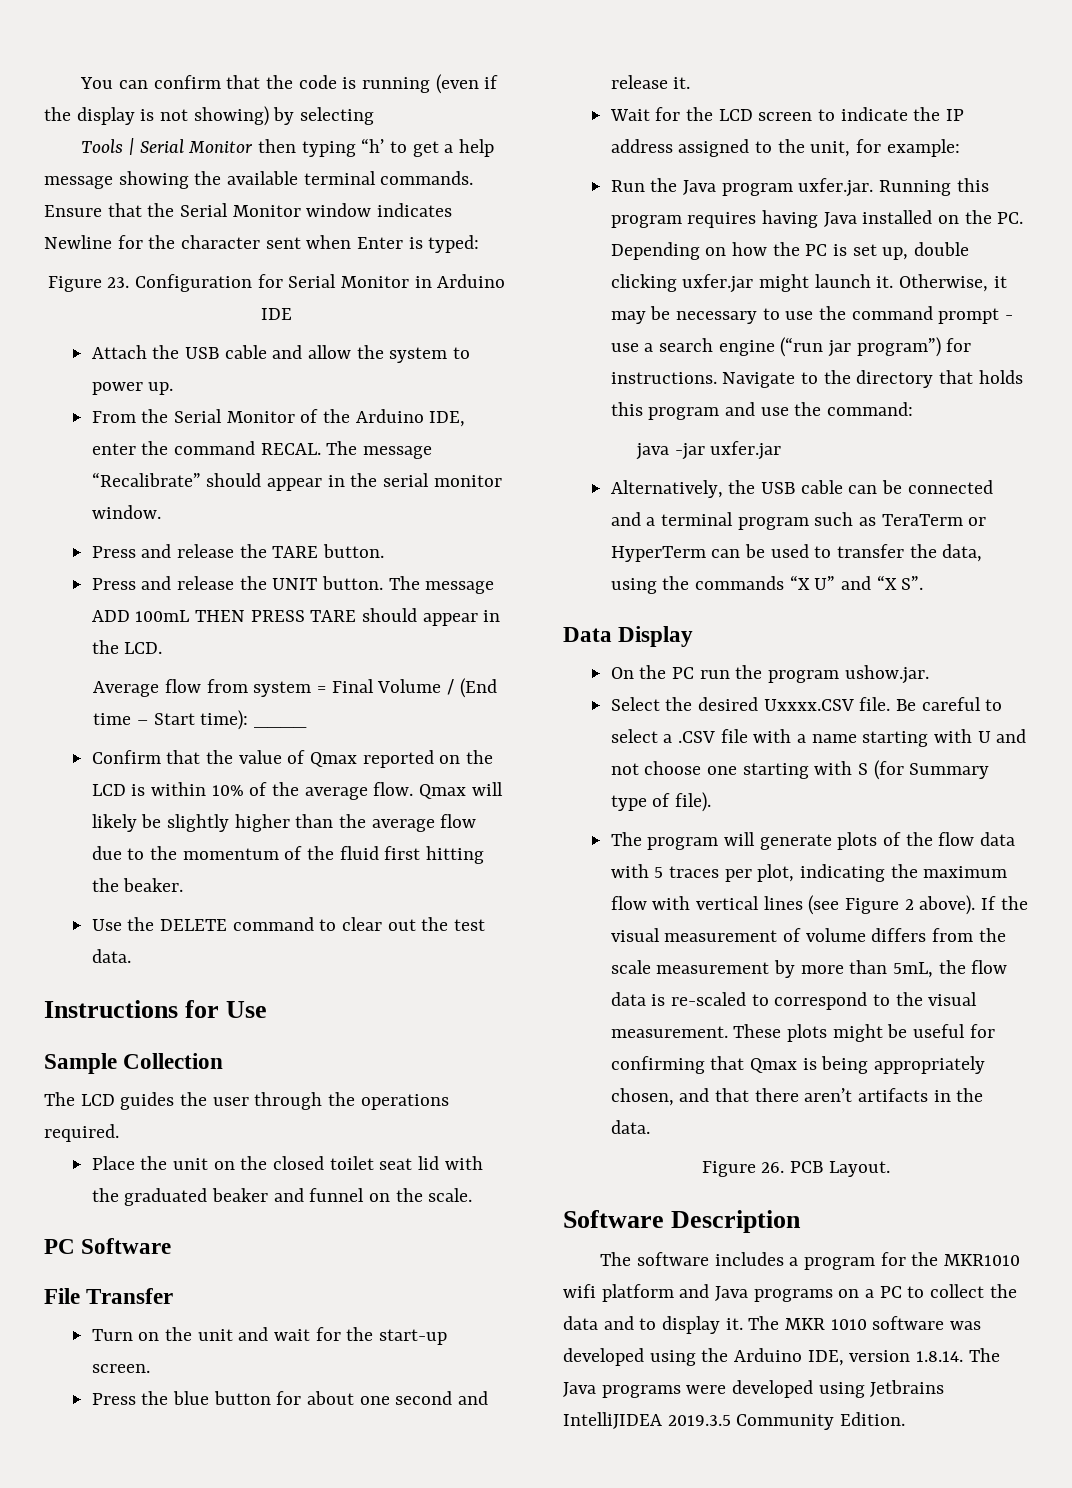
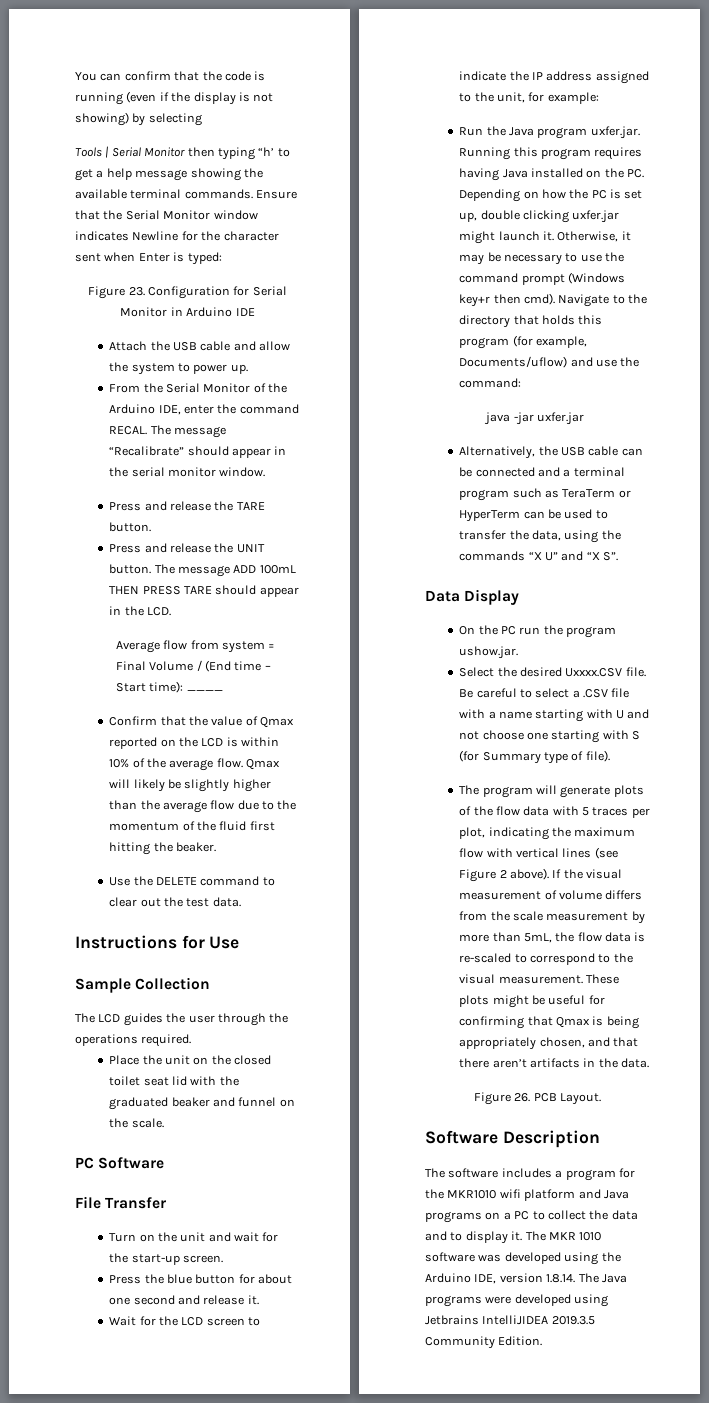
[1005,315,1014,320] [610,337,972,357] [610,372,717,384] - use a search engine (“run jar program”) for instructions. -> [567,272,625,284] [459,293,555,307] (Windows key+r then cmd).
(720, 413) none -> [512,335,587,348] [459,356,568,368] (for example, Documents/uflow)

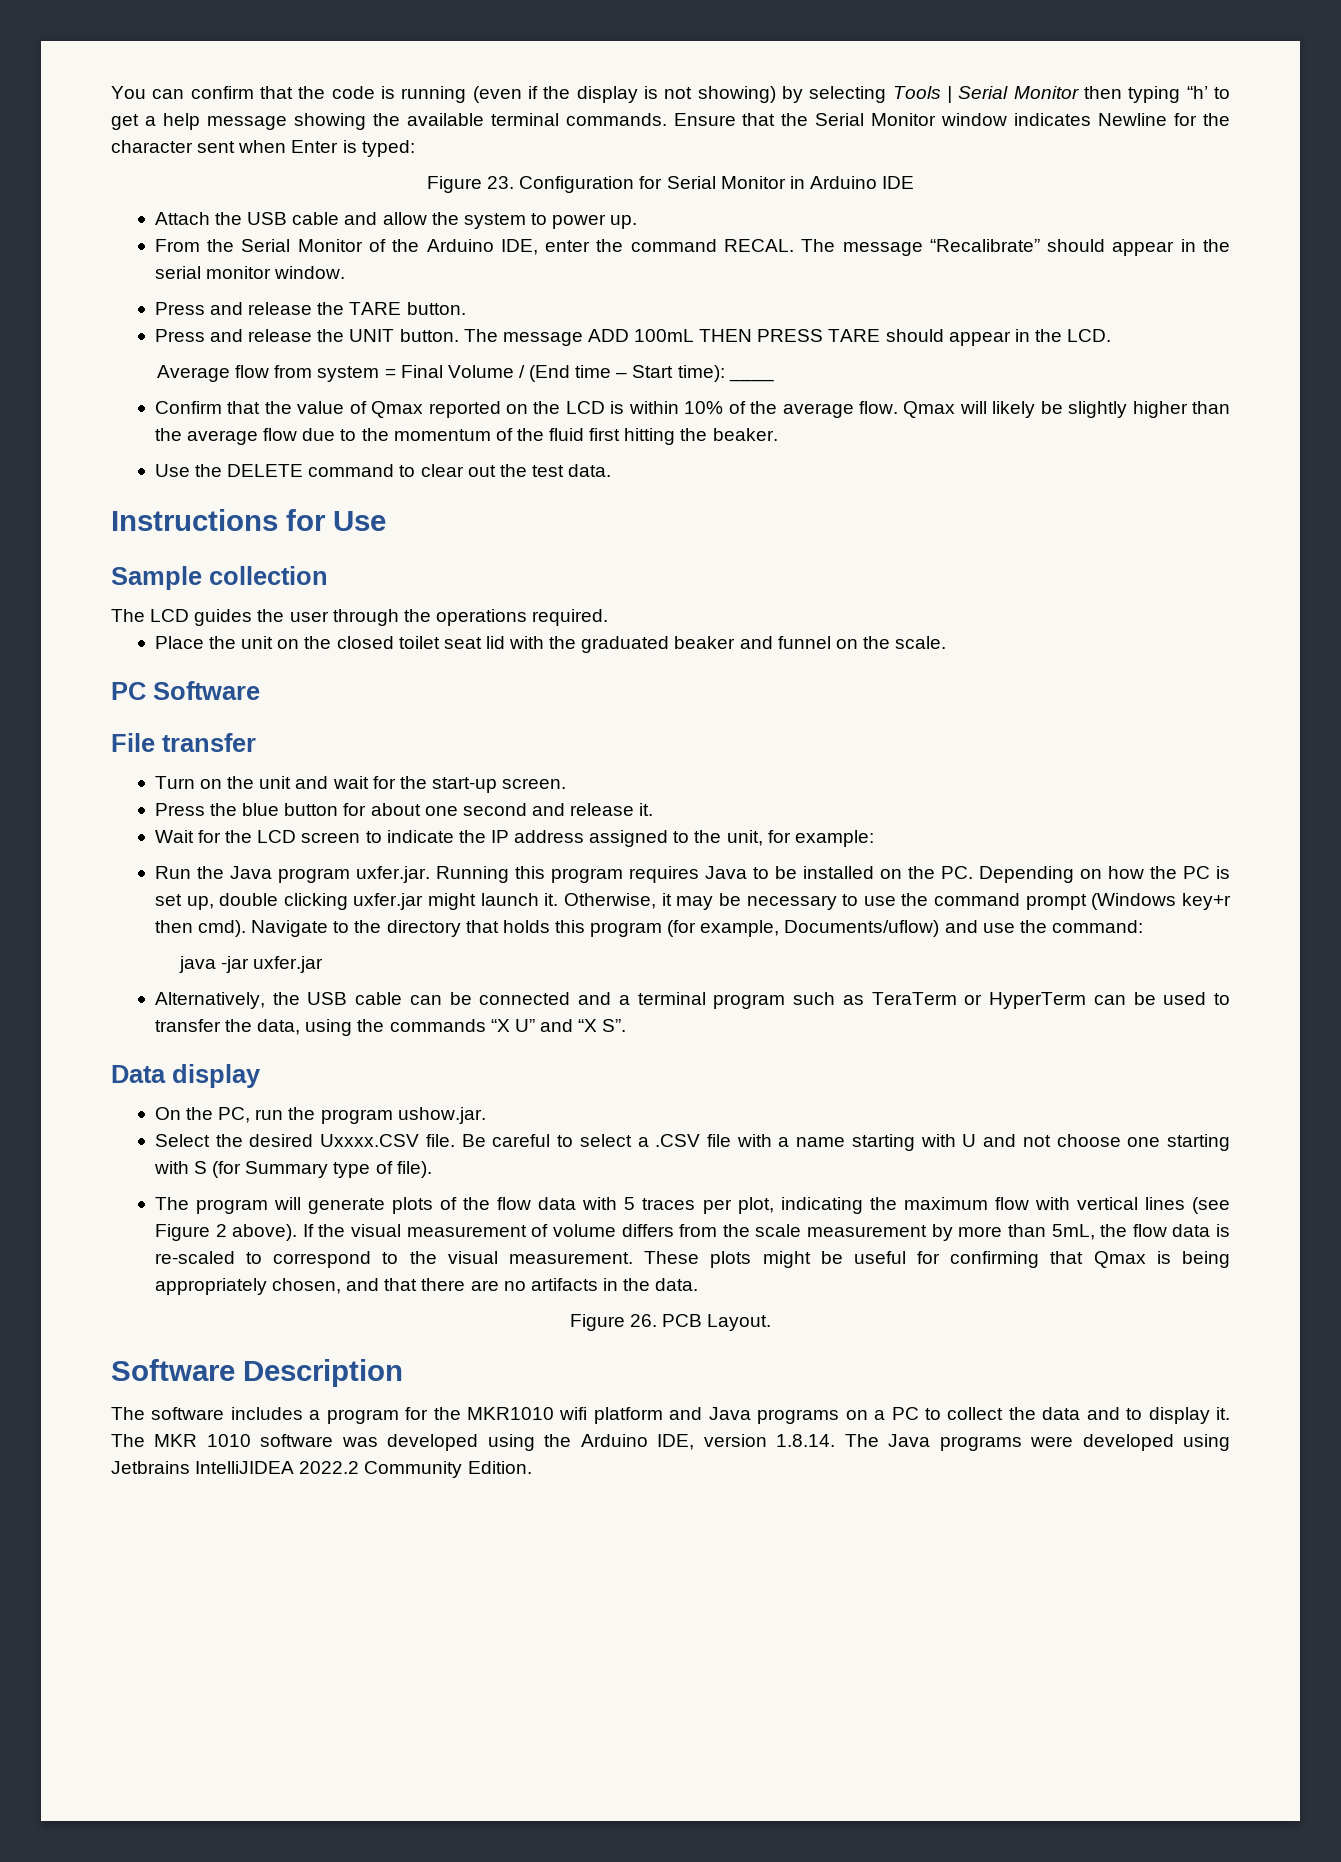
(202, 119) // -> (887, 94) none
[135,977,211,990] Collection -> [209,566,328,585] collection
[105,1197,167,1209] Transfer -> [162,733,256,752] transfer
[459,168,528,181] having Java -> [704,866,797,879] Java to be
[464,589,520,605] Display -> [172,1064,261,1088] display
[500,626,516,635] PC -> [218,1107,251,1123] PC,
[492,1059,527,1068] aren’t -> [470,1280,526,1291] are no
[551,1316,595,1325] 2019.3.5 -> [299,1461,360,1474] 2022.2

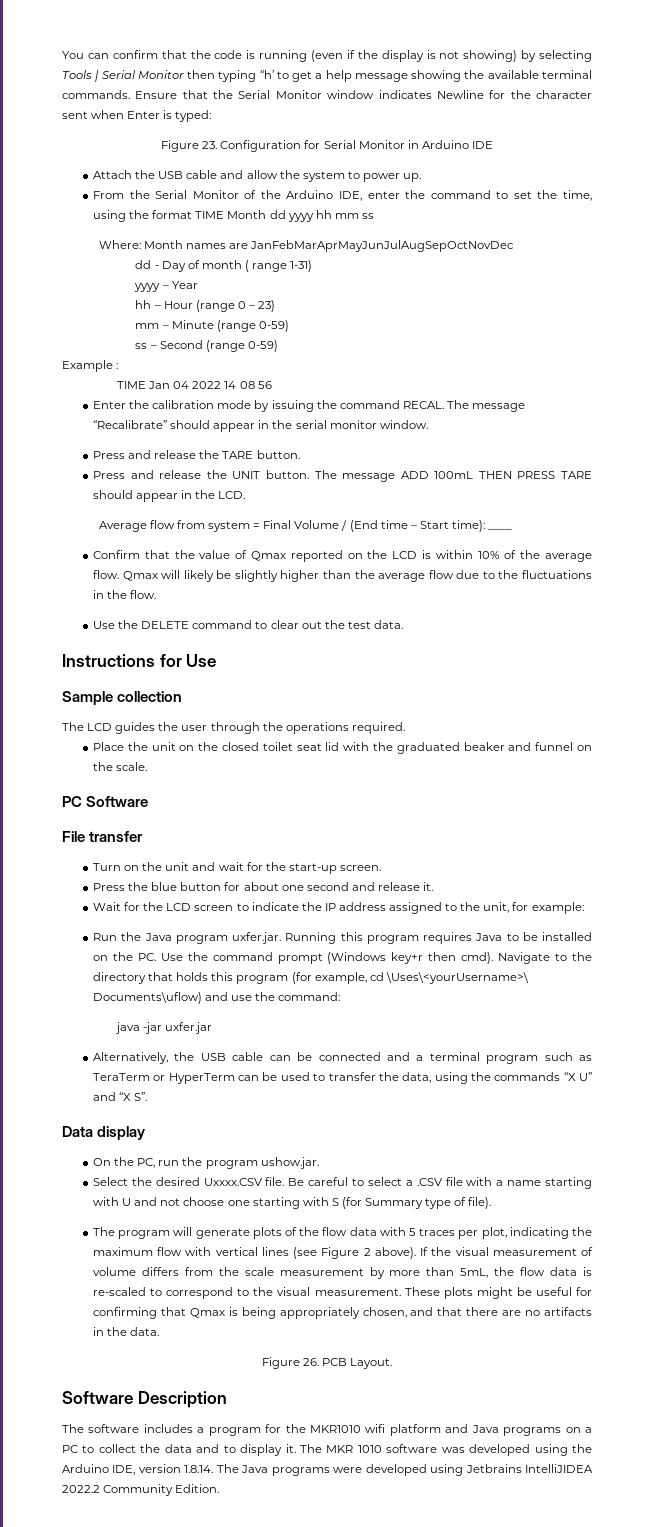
(717, 245) none -> [496,190,593,201] [92,210,374,222] [98,240,515,252] [135,260,313,272] [134,281,198,292] [135,300,276,312] [135,320,289,332] [135,340,278,352] [62,360,119,372] [117,381,272,389] [92,400,400,412] to set the time, using the format TIME Month dd yyyy hh mm ss // Where: Month names are JanFebMarAprMayJunJulAugSepOctNovDec // dd - Day of month ( range 1-31) // yyyy – Year // hh – Hour (range 0 – 23) // mm – Minute (range 0-59) // ss – Second (range 0-59) // Example : // TIME Jan 04 2022 14 08 56 // Enter the calibration mode by issuing the command
[393,428,778,445] momentum of the fluid first hitting the beaker. -> [522,570,593,579] [92,590,157,599] fluctuations in the flow.
[978,866,1230,883] [154,893,896,910] Depending on how the PC is set up, double clicking uxfer.jar might launch it. Otherwise, it may be necessary to use -> [160,953,183,961] Use
[784,920,940,937] Documents/uflow) -> [369,972,529,984] [92,992,202,1004] cd \Uses\<yourUsername>\ Documents\uflow)

